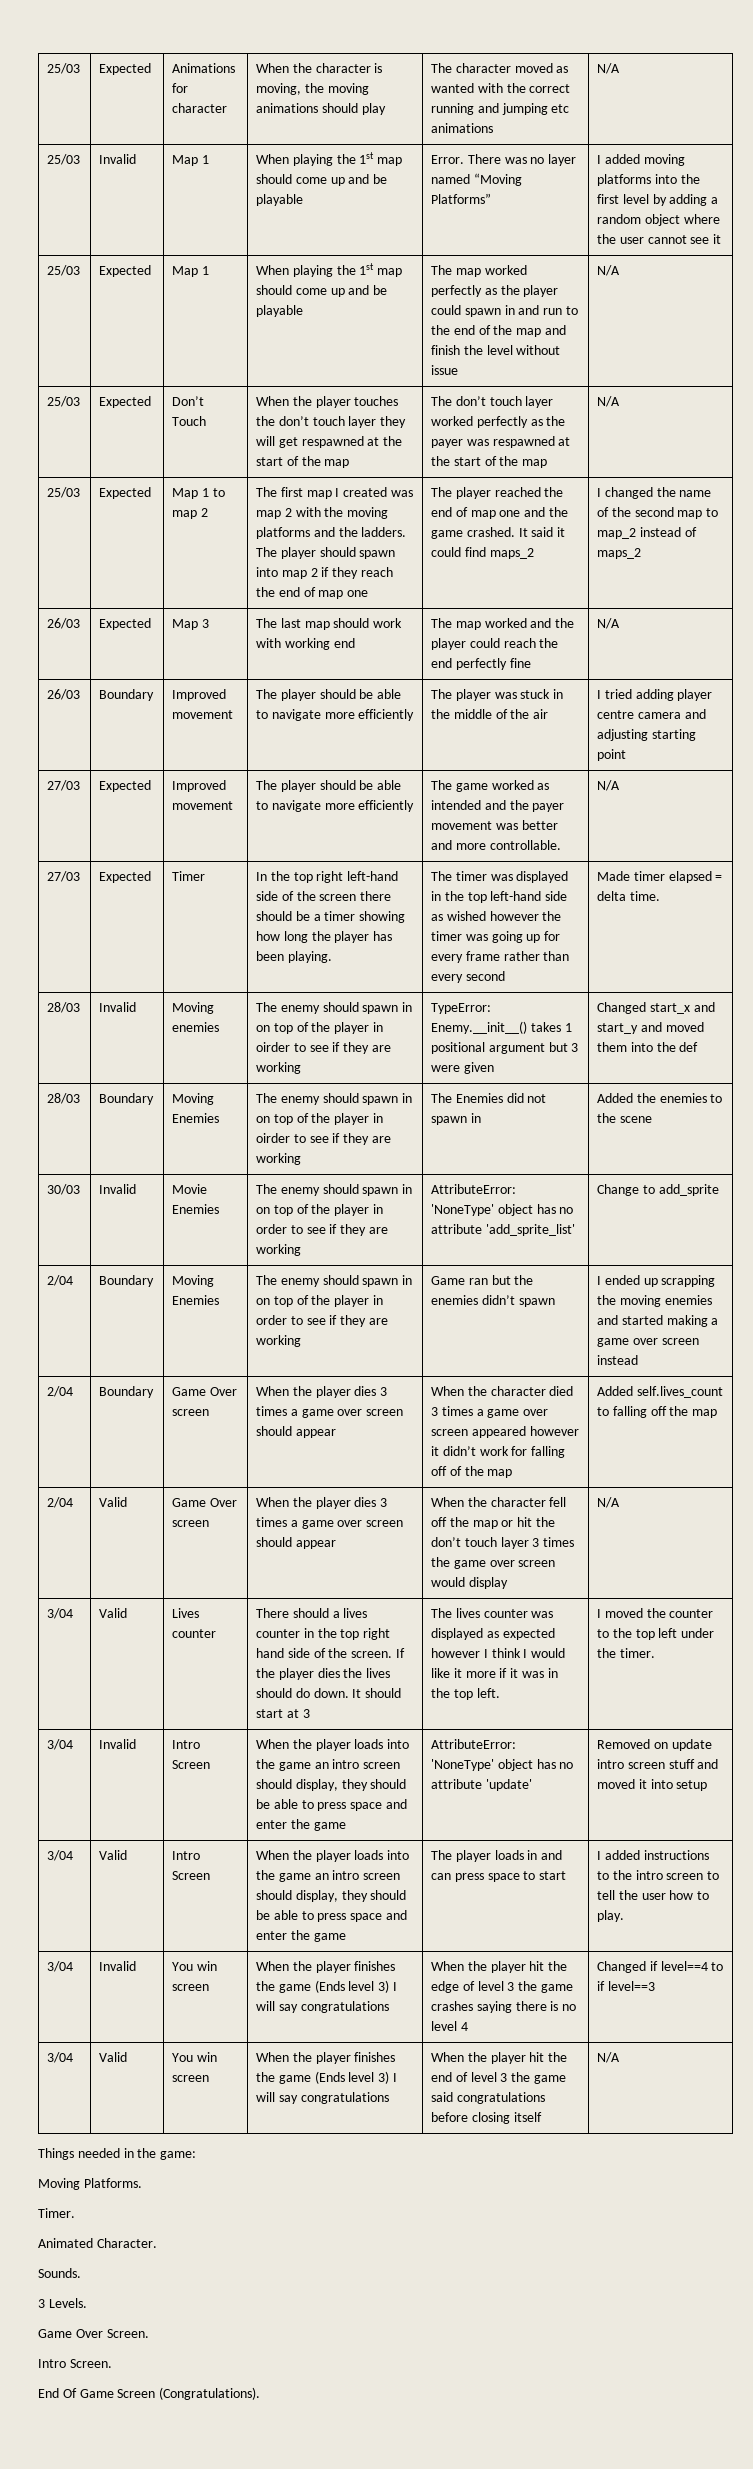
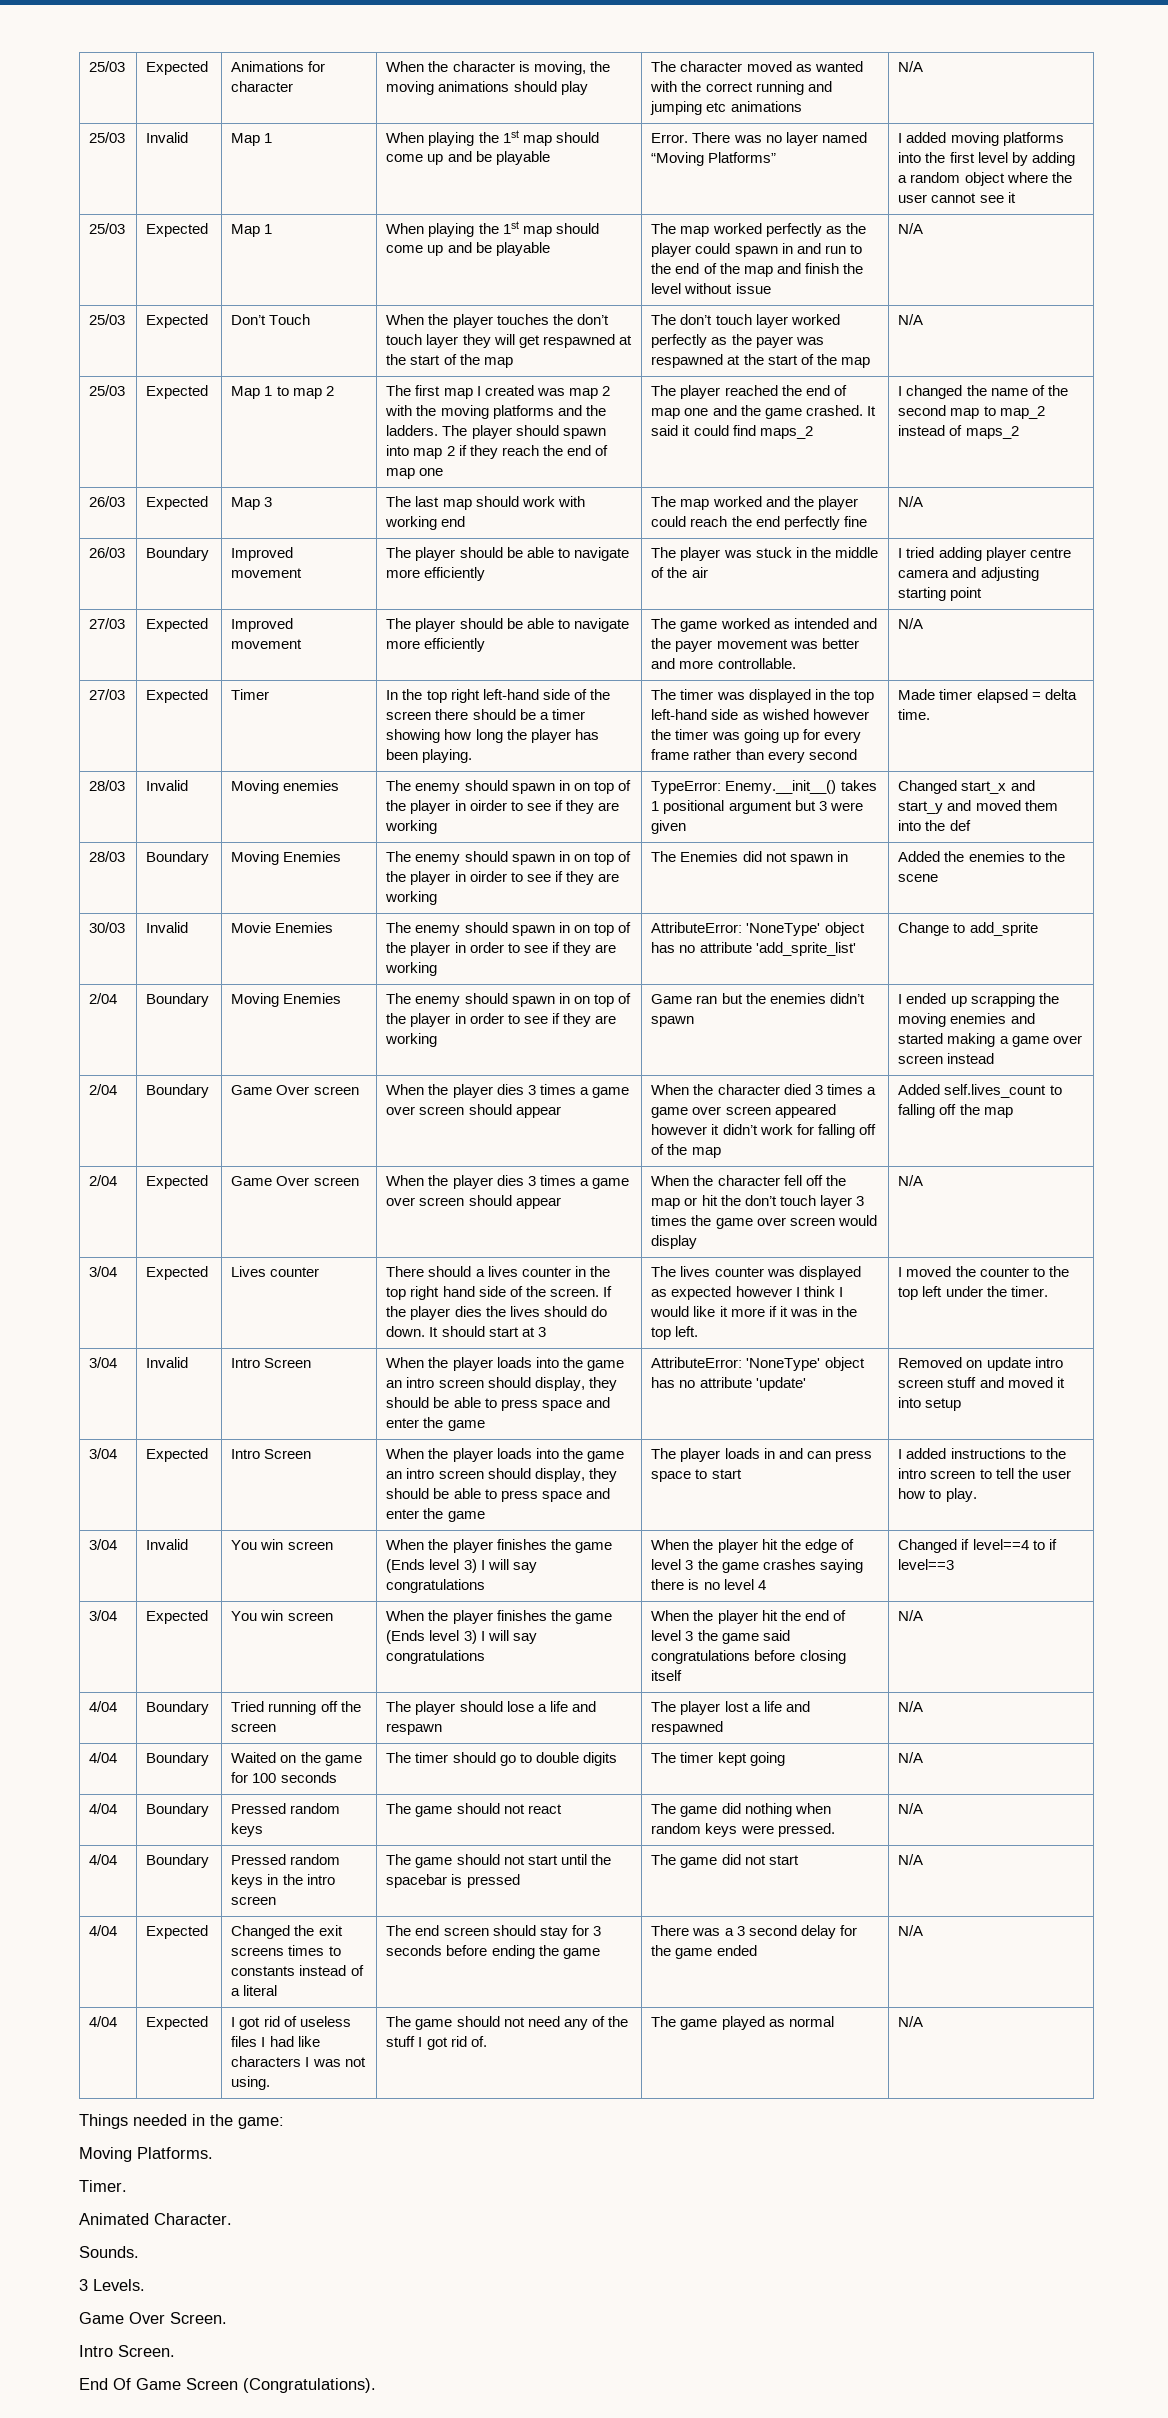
[99,1497,128,1507] Valid -> [146,1175,209,1189] Expected
[99,1608,128,1618] Valid -> [146,1266,209,1280] Expected
[99,1850,128,1860] Valid -> [146,1448,209,1462] Expected
[99,2052,128,2062] Valid -> [146,1610,209,1624] Expected
(621, 2057) none -> [89,1701,118,1712] [146,1701,210,1715] [231,1701,361,1715] [231,1723,277,1732] [386,1701,596,1715] [386,1723,443,1735] [651,1701,810,1715] [651,1721,724,1735] [898,1701,924,1712] [89,1752,118,1763] [146,1752,210,1766] [231,1752,362,1766] [231,1772,337,1783] [386,1752,617,1766] [651,1752,785,1766] [898,1752,924,1763] [89,1803,118,1814] [146,1803,210,1817] [231,1803,341,1814] [231,1823,264,1837] [386,1803,562,1817] [651,1803,831,1817] [651,1823,835,1837] [898,1803,924,1814] [89,1854,118,1865] [146,1854,210,1868] [231,1854,341,1865] [231,1874,335,1888] [231,1896,277,1905] [386,1854,611,1868] [386,1874,520,1888] [651,1854,799,1868] [898,1854,924,1865] [89,1925,118,1936] [146,1925,209,1939] [231,1925,343,1939] [231,1945,341,1956] [231,1965,364,1976] [231,1985,278,1996] [386,1925,601,1939] [386,1945,600,1959] [651,1925,857,1939] [651,1945,757,1959] [898,1925,924,1936] [89,2016,118,2027] [146,2016,209,2030] [231,2016,351,2030] [231,2036,320,2047] [231,2056,366,2067] [231,2076,271,2090] [386,2016,628,2030] [386,2036,487,2050] [651,2016,834,2030] [898,2016,924,2027] // 4/04 | Boundary | Tried running off the screen | The player should lose a life and respawn | The player lost a life and respawned | N/A // 4/04 | Boundary | Waited on the game for 100 seconds | The timer should go to double digits | The timer kept going | N/A // 4/04 | Boundary | Pressed random keys | The game should not react | The game did nothing when random keys were pressed. | N/A // 4/04 | Boundary | Pressed random keys in the intro screen | The game should not start until the spacebar is pressed | The game did not start | N/A // 4/04 | Expected | Changed the exit screens times to constants instead of a literal | The end screen should stay for 3 seconds before ending the game | There was a 3 second delay for the game ended | N/A // 4/04 | Expected | I got rid of useless files I had like characters I was not using. | The game should not need any of the stuff I got rid of. | The game played as normal | N/A

